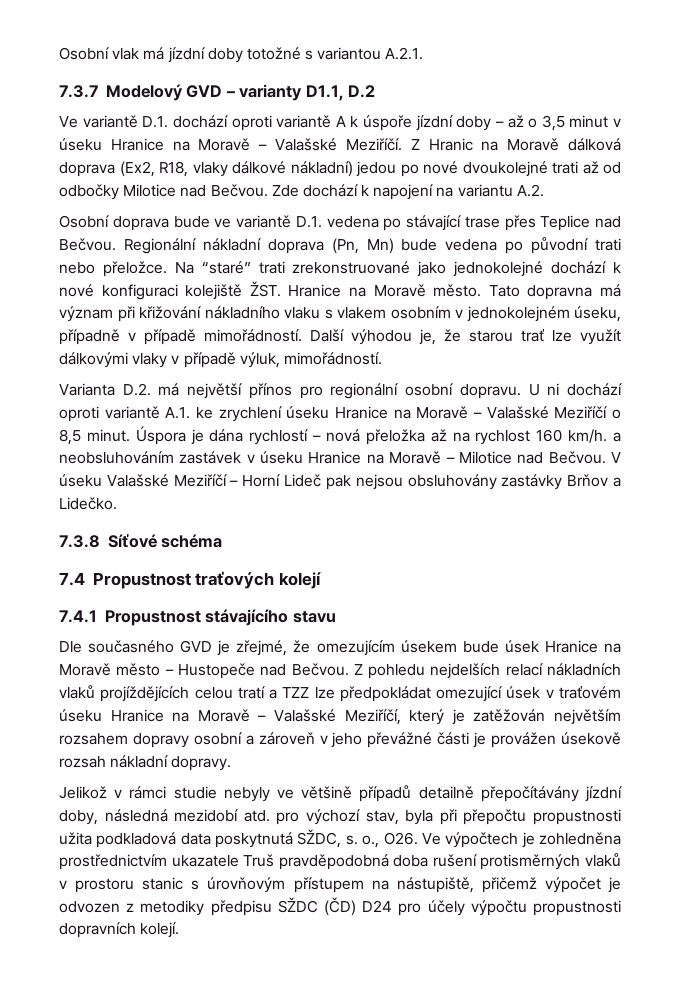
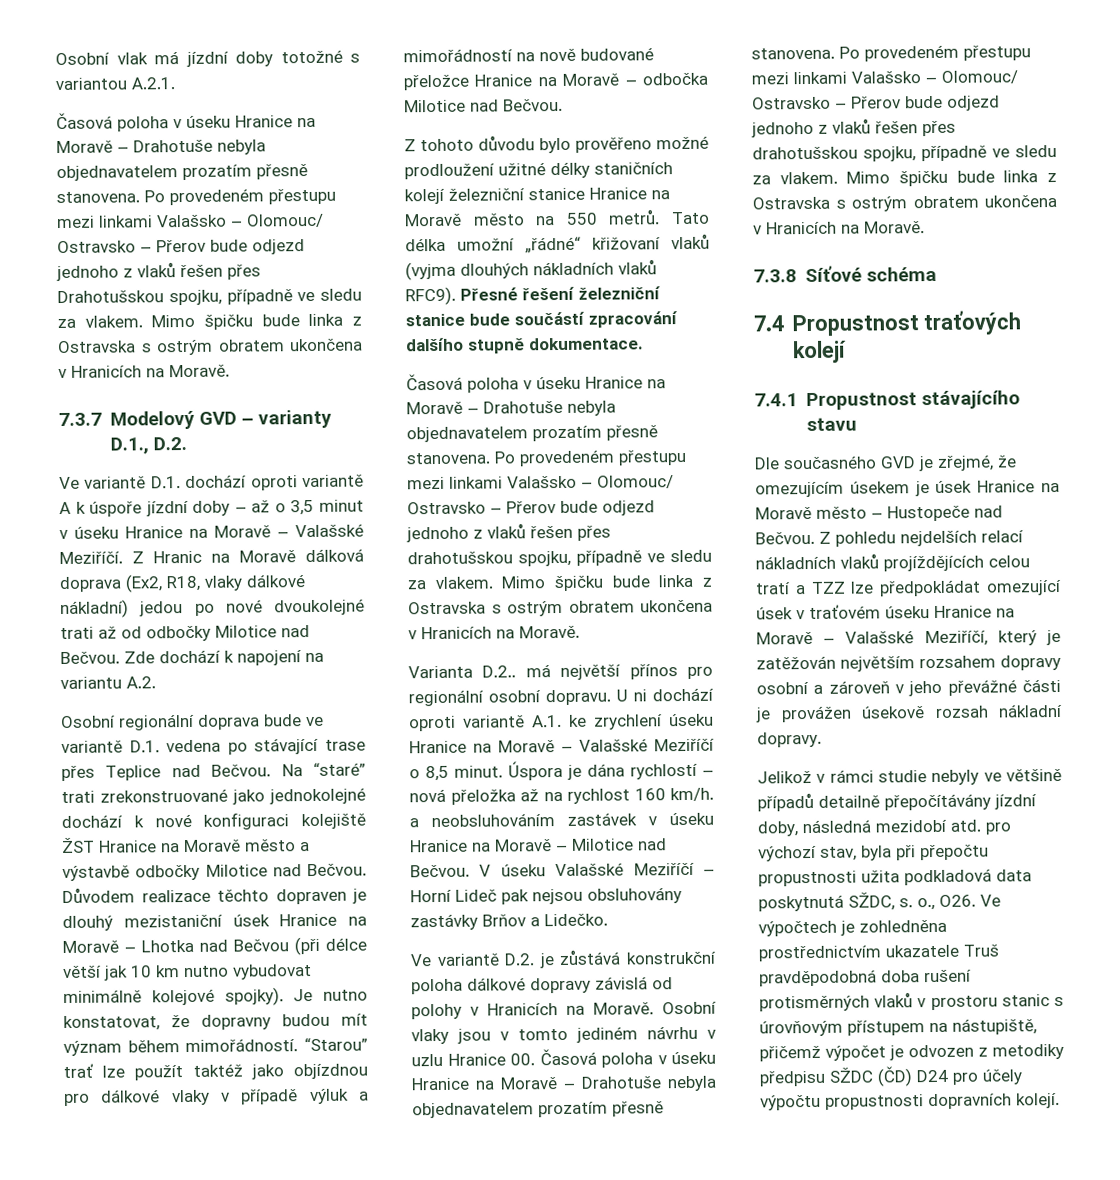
(424, 53) none -> [56,112,316,132] [56,139,266,155] [56,164,308,182] [56,188,336,206] [56,213,324,229] [57,239,305,255] [56,262,261,282] [57,288,362,306] [57,313,362,330] [57,338,363,356] [58,364,230,379] // Časová poloha v úseku Hranice na Moravě – Drahotuše nebyla objednavatelem prozatím přesně stanovena. Po provedeném přestupu mezi linkami Valašsko – Olomouc/ Ostravsko – Přerov bude odjezd jednoho z vlaků řešen přes Drahotušskou spojku, případně ve sledu za vlakem. Mimo špičku bude linka z Ostravska s ostrým obratem ukončena v Hranicích na Moravě.
[305,85,376,101] D1.1, D.2 -> [109,436,187,455] D.1., D.2.
(109, 221) none -> [118,713,195,731] regionální
[123,237,621,254] [59,261,167,277] Regionální nákladní doprava (Pn, Mn) bude vedena po původní trati nebo přeložce. -> (272, 770) none
[249,281,622,300] [59,306,621,322] [59,329,621,345] [59,352,382,368] ŽST. Hranice na Moravě město. Tato dopravna má význam při křižování nákladního vlaku s vlakem osobním v jednokolejném úseku, případně v případě mimořádností. Další výhodou je, že starou trať lze využít dálkovými vlaky v případě výluk, mimořádností. -> [61,837,310,854] [62,863,367,882] [62,887,367,905] [62,913,367,932] [62,936,367,956] [63,964,312,981] [63,987,368,1006] [63,1013,368,1032] [63,1037,368,1056] [63,1063,368,1081] [64,1088,369,1106] [403,47,654,63] [403,72,708,91] [404,98,563,113] [404,135,709,154] [404,161,673,180] [404,187,670,205] [404,209,710,227] [405,233,710,254] [405,259,657,281] [405,286,661,306] [405,311,678,328] [405,337,644,354] [406,373,666,393] [406,400,616,416] [406,425,658,443] [406,449,687,467] [407,475,674,490] [407,500,655,516] [406,523,611,543] [407,549,712,567] [407,574,712,592] [408,599,713,617] [408,625,580,640] ŽST Hranice na Moravě město a výstavbě odbočky Milotice nad Bečvou. Důvodem realizace těchto dopraven je dlouhý mezistaniční úsek Hranice na Moravě – Lhotka nad Bečvou (při délce větší jak 10 km nutno vybudovat minimálně kolejové spojky). Je nutno konstatovat, že dopravny budou mít význam během mimořádností. “Starou” trať lze použít taktéž jako objízdnou pro dálkové vlaky v případě výluk a mimořádností na nově budované přeložce Hranice na Moravě – odbočka Milotice nad Bečvou. // Z tohoto důvodu bylo prověřeno možné prodloužení užitné délky staničních kolejí železniční stanice Hranice na Moravě město na 550 metrů. Tato délka umožní „řádné“ křižovaní vlaků (vyjma dlouhých nákladních vlaků RFC9). Přesné řešení železniční stanice bude součástí zpracování dalšího stupně dokumentace. // Časová poloha v úseku Hranice na Moravě – Drahotuše nebyla objednavatelem prozatím přesně stanovena. Po provedeném přestupu mezi linkami Valašsko – Olomouc/ Ostravsko – Přerov bude odjezd jednoho z vlaků řešen přes drahotušskou spojku, případně ve sledu za vlakem. Mimo špičku bude linka z Ostravska s ostrým obratem ukončena v Hranicích na Moravě.
[122,383,151,396] D.2. -> [482,665,517,678] D.2..
(117, 503) none -> [410,949,717,969] [411,976,673,995] [411,1001,717,1020] [411,1025,716,1045] [411,1048,716,1068] [411,1075,717,1092] [412,1101,664,1119] [751,44,1031,62] [751,70,1018,85] [752,95,1000,111] [751,118,956,138] [752,144,1057,162] [752,170,1057,187] [752,194,1057,212] [753,221,925,235] // Ve variantě D.2. je zůstává konstrukční poloha dálkové dopravy závislá od polohy v Hranicích na Moravě. Osobní vlaky jsou v tomto jediném návrhu v uzlu Hranice 00. Časová poloha v úseku Hranice na Moravě – Drahotuše nebyla objednavatelem prozatím přesně stanovena. Po provedeném přestupu mezi linkami Valašsko – Olomouc/ Ostravsko – Přerov bude odjezd jednoho z vlaků řešen přes drahotušskou spojku, případně ve sledu za vlakem. Mimo špičku bude linka z Ostravska s ostrým obratem ukončena v Hranicích na Moravě.
[462,641,499,653] bude -> [914,481,930,497] je

